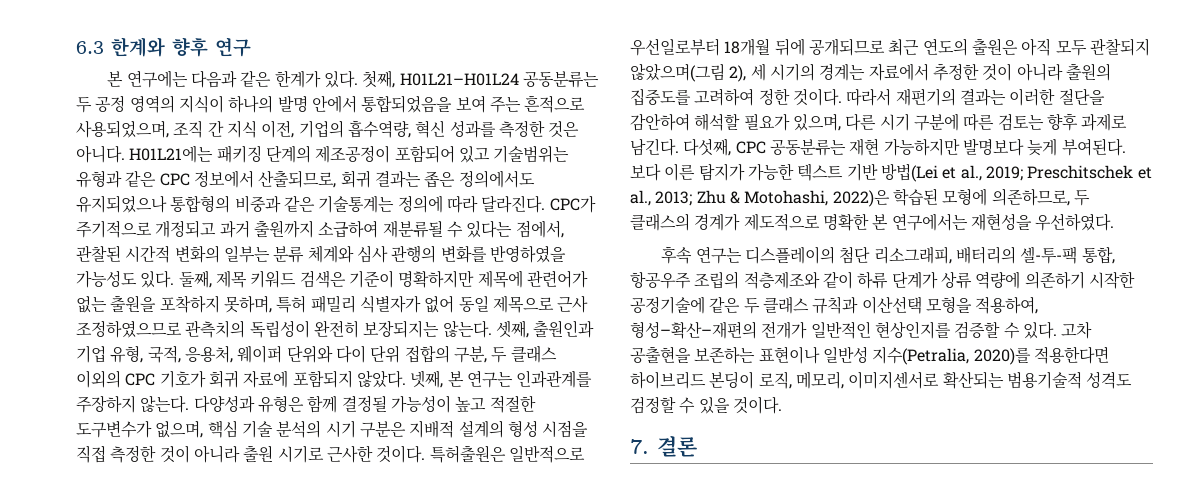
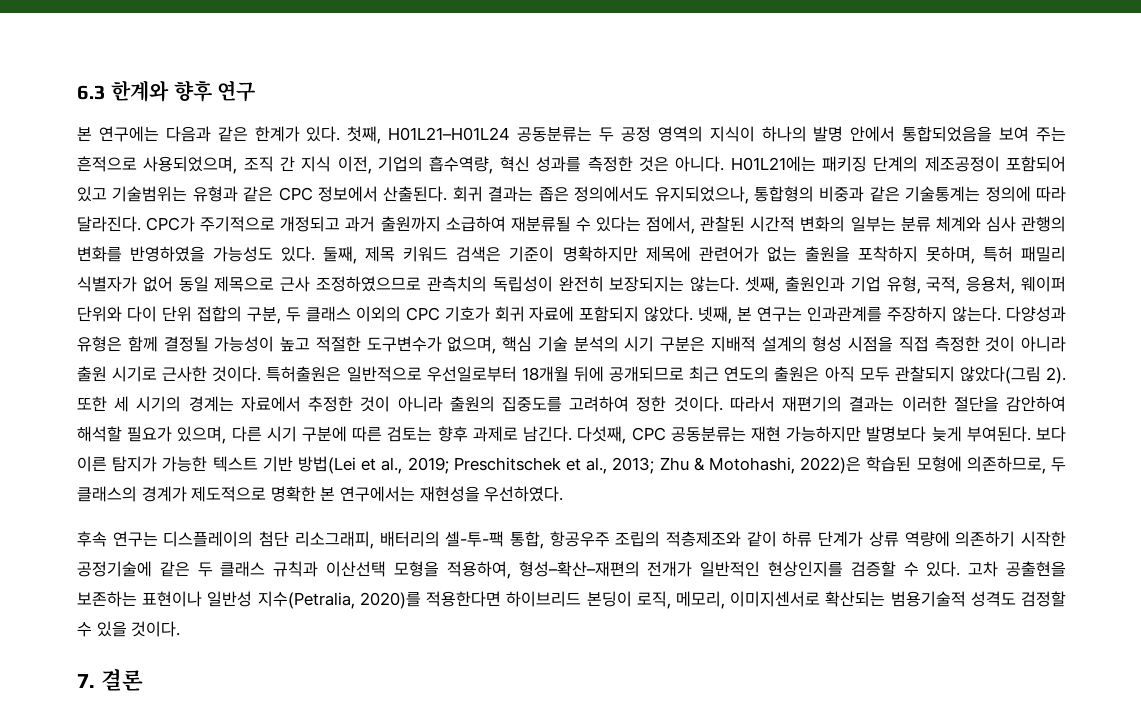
[258,170,337,188] 산출되므로, -> [383,186,448,202] 산출된다.
[76,195,167,213] 유지되었으나 -> [654,186,749,204] 유지되었으나,
[630,63,747,82] 않았으며(그림 2), -> [959,366,1066,384] [77,396,107,412] 않았다(그림 2). 또한

